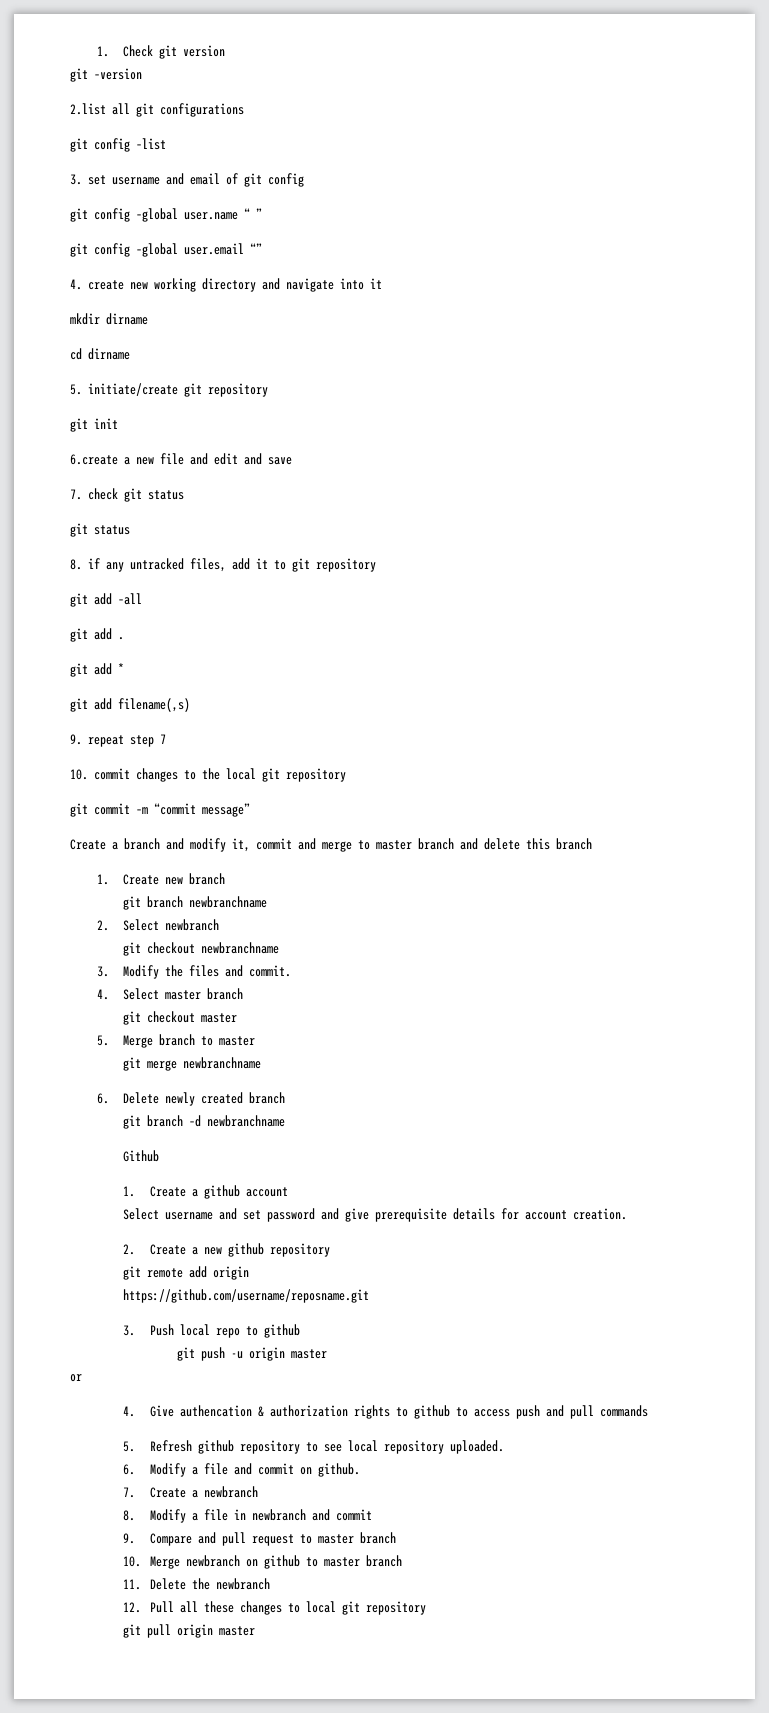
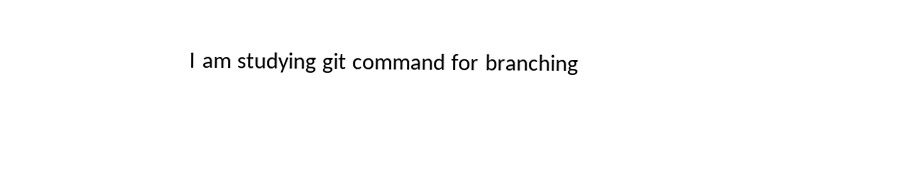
[96,45,226,59] [70,68,142,82] [70,103,244,117] [70,138,166,152] [70,173,304,187] [70,208,262,222] [70,243,262,257] [70,278,382,292] [70,313,148,325] [70,348,130,360] [70,383,268,397] [70,418,118,432] [70,453,292,465] [70,488,184,502] [70,523,130,537] [70,558,376,572] [70,593,142,607] [70,628,124,642] [70,663,124,677] [70,698,190,712] [70,734,166,747] [70,768,346,782] [70,803,250,817] [70,838,592,852] [96,873,226,885] [123,896,268,910] [96,919,220,931] [123,942,280,956] [96,965,292,979] [96,988,244,1000] [123,1011,238,1025] [96,1034,256,1048] [123,1057,262,1071] [96,1092,286,1106] [123,1115,286,1129] [123,1150,160,1162] [123,1185,288,1199] [123,1208,628,1222] [123,1243,330,1257] [123,1266,250,1280] [123,1289,370,1303] [123,1324,300,1338] [176,1347,327,1361] [70,1374,82,1382] [123,1405,648,1419] [123,1440,504,1454] [123,1463,360,1477] [123,1486,258,1498] [123,1509,372,1523] [123,1532,396,1546] [123,1555,402,1569] [123,1578,270,1590] [123,1601,426,1615] [123,1624,256,1638] 1. Check git version // git –version // 2.list all git configurations // git config –list // 3. set username and email of git config // git config –global user.name “ ” // git config –global user.email “” // 4. create new working directory and navigate into it // mkdir dirname // cd dirname // 5. initiate/create git repository // git init // 6.create a new file and edit and save // 7. check git status // git status // 8. if any untracked files, add it to git repository // git add –all // git add . // git add * // git add filename(,s) // 9. repeat step 7 // 10. commit changes to the local git repository // git commit –m “commit message” // Create a branch and modify it, commit and merge to master branch and delete this branch // 1. Create new branch // git branch newbranchname // 2. Select newbranch // git checkout newbranchname // 3. Modify the files and commit. // 4. Select master branch // git checkout master // 5. Merge branch to master // git merge newbranchname // 6. Delete newly created branch // git branch –d newbranchname // Github // 1. Create a github account // Select username and set password and give prerequisite details for account creation. // 2. Create a new github repository // git remote add origin // https://github.com/username/reposname.git // 3. Push local repo to github // git push -u origin master // or // 4. Give authencation & authorization rights to github to access push and pull commands // 5. Refresh github repository to see local repository uploaded. // 6. Modify a file and commit on github. // 7. Create a newbranch // 8. Modify a file in newbranch and commit // 9. Compare and pull request to master branch // 10. Merge newbranch on github to master branch // 11. Delete the newbranch // 12. Pull all these changes to local git repository // git pull origin master -> [189,52,579,76] I am studying git command for branching

